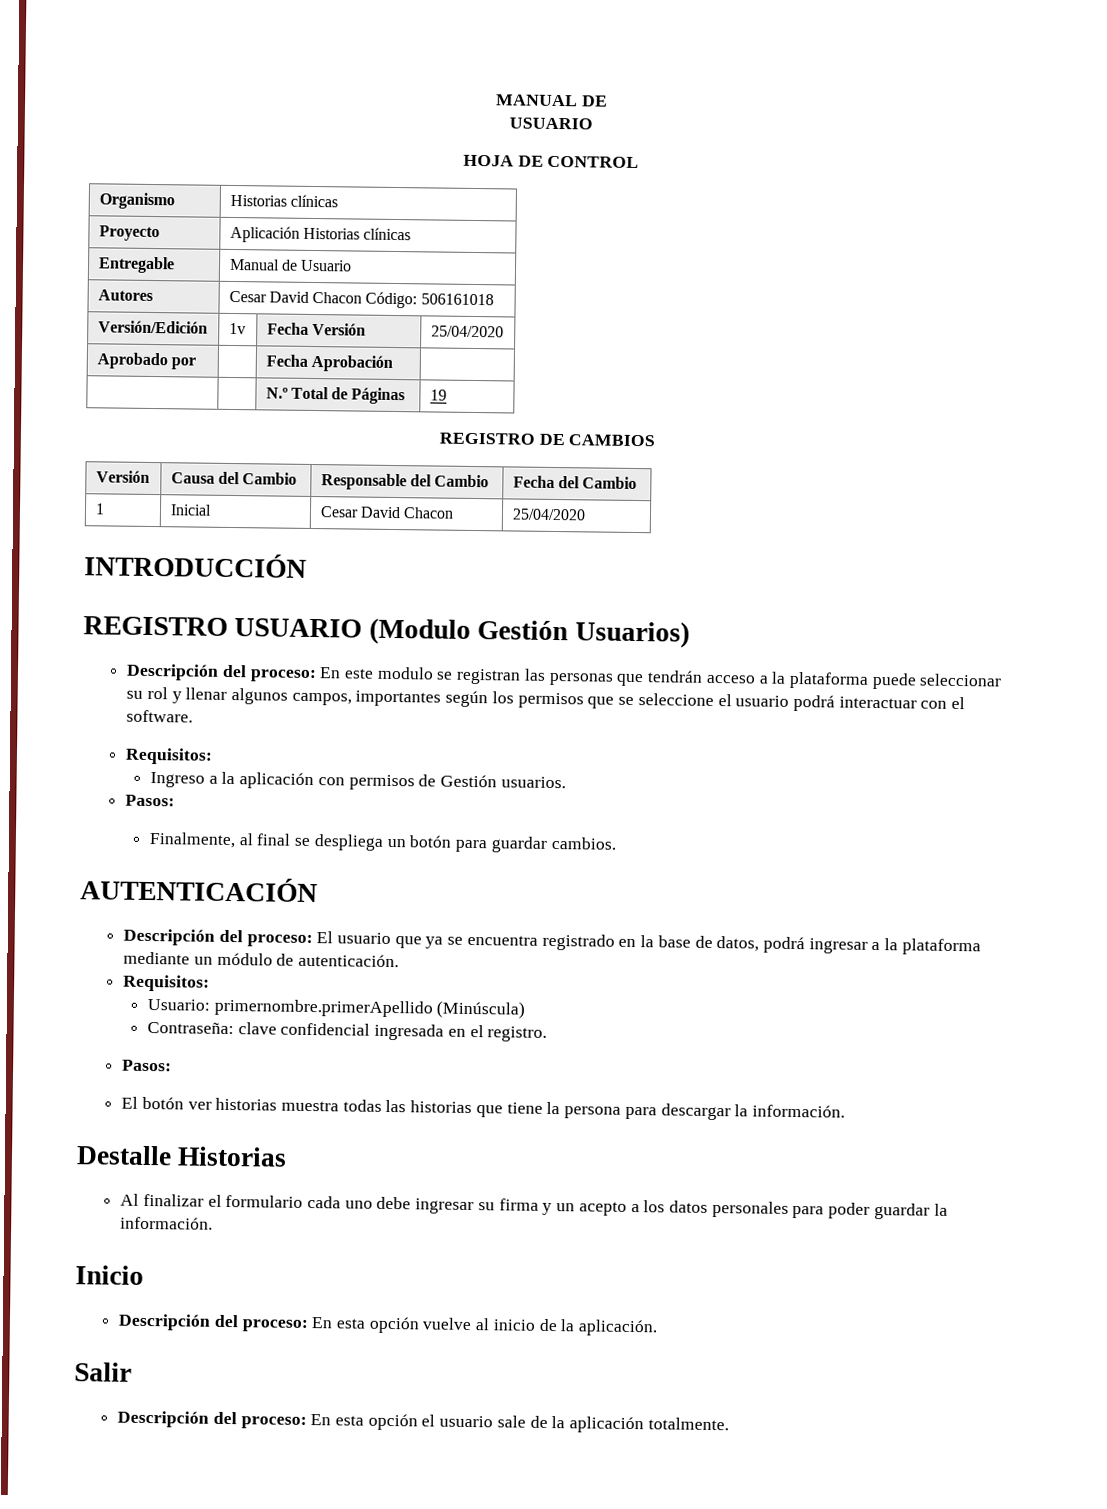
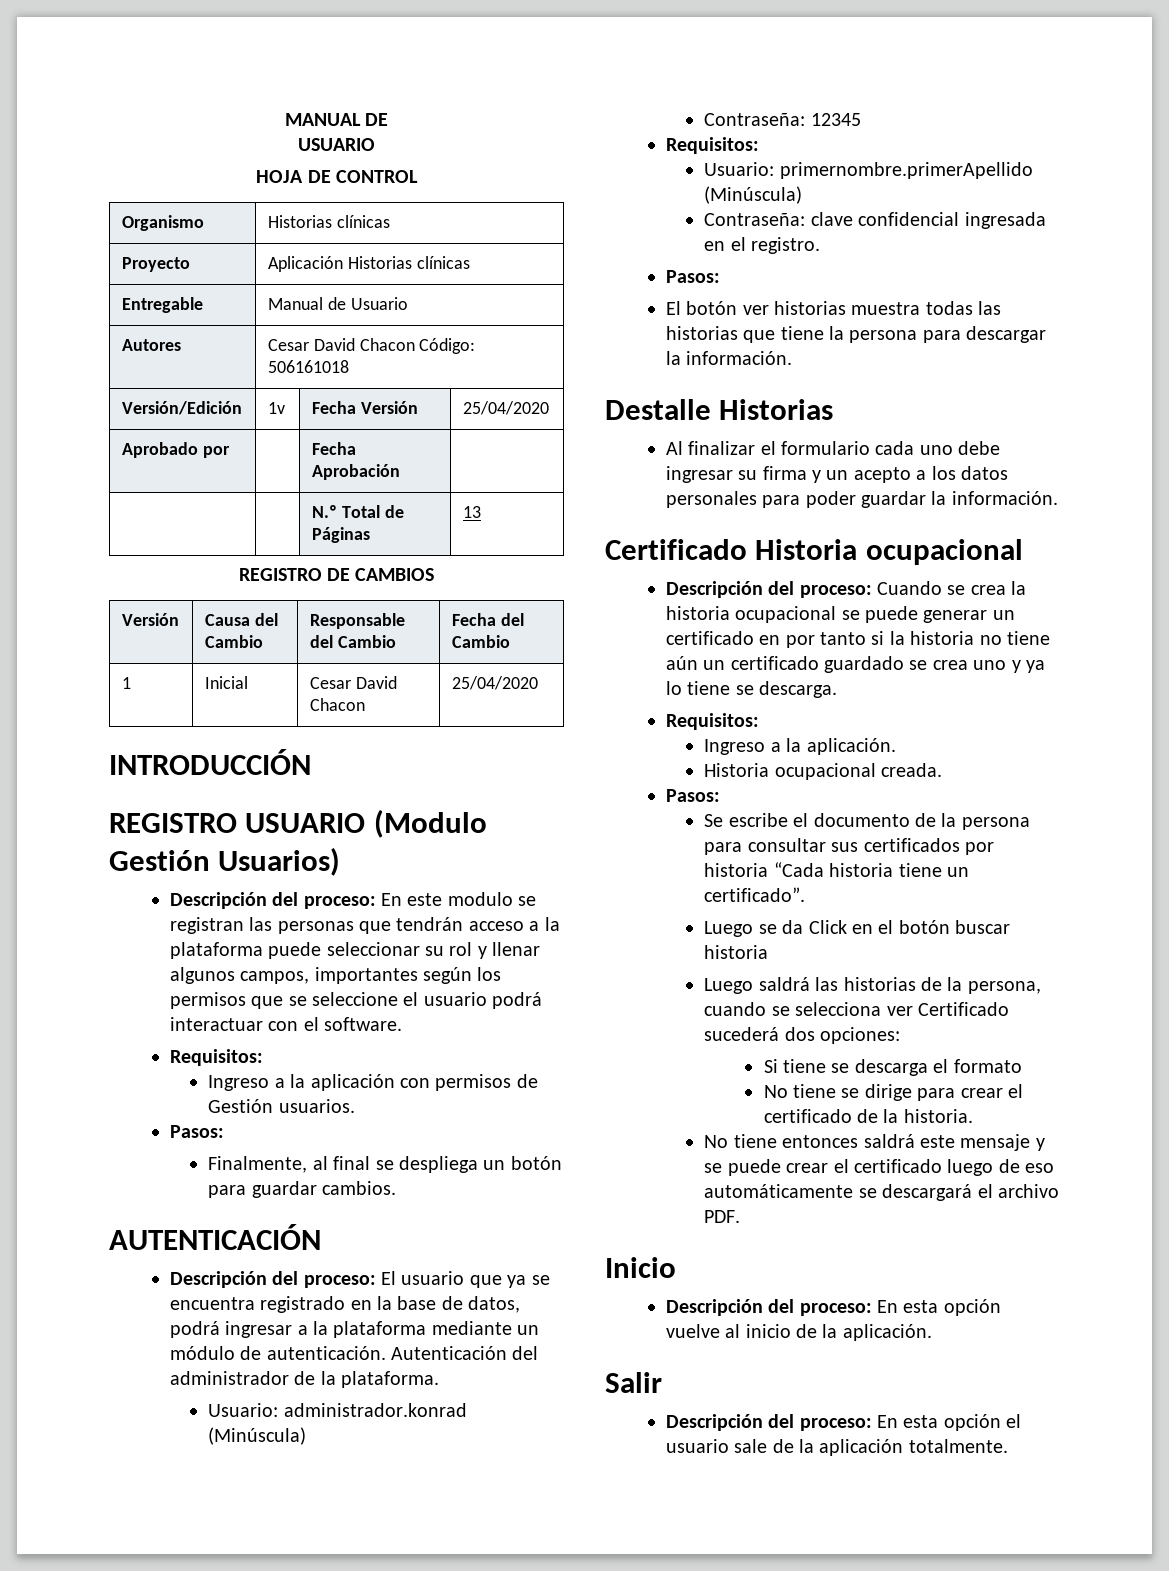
[429,389,447,401] 19 -> [462,506,481,518] 13
(400, 960) none -> [390,1346,539,1360] [169,1371,439,1388] [208,1403,467,1417] [208,1427,307,1445] [704,113,861,126] Autenticación del administrador de la plataforma. // Usuario: administrador.konrad (Minúscula) // Contraseña: 12345
(214, 1223) none -> [605,539,1023,565] [665,581,1027,598] [665,606,1015,623] [665,631,1050,648] [665,656,1045,673] [665,681,837,698] [665,713,759,730] [704,738,896,755] [704,763,943,780] [665,789,720,802] [704,813,1030,830] [704,838,994,855] [704,862,969,877] [704,887,806,902] [704,920,1011,937] [704,945,769,959] [704,977,1041,994] [704,1002,1009,1016] [704,1027,901,1044] [763,1059,1022,1076] [763,1084,1023,1101] [763,1109,973,1123] [704,1134,1045,1151] [704,1159,1055,1176] [704,1184,1059,1201] [704,1210,741,1223] // Certificado Historia ocupacional // Descripción del proceso: Cuando se crea la historia ocupacional se puede generar un certificado en por tanto si la historia no tiene aún un certificado guardado se crea uno y ya lo tiene se descarga. // Requisitos: // Ingreso a la aplicación. // Historia ocupacional creada. // Pasos: // Se escribe el documento de la persona para consultar sus certificados por historia “Cada historia tiene un certificado”. // Luego se da Click en el botón buscar historia // Luego saldrá las historias de la persona, cuando se selecciona ver Certificado sucederá dos opciones: // Si tiene se descarga el formato // No tiene se dirige para crear el certificado de la historia. // No tiene entonces saldrá este mensaje y se puede crear el certificado luego de eso automáticamente se descargará el archivo PDF.

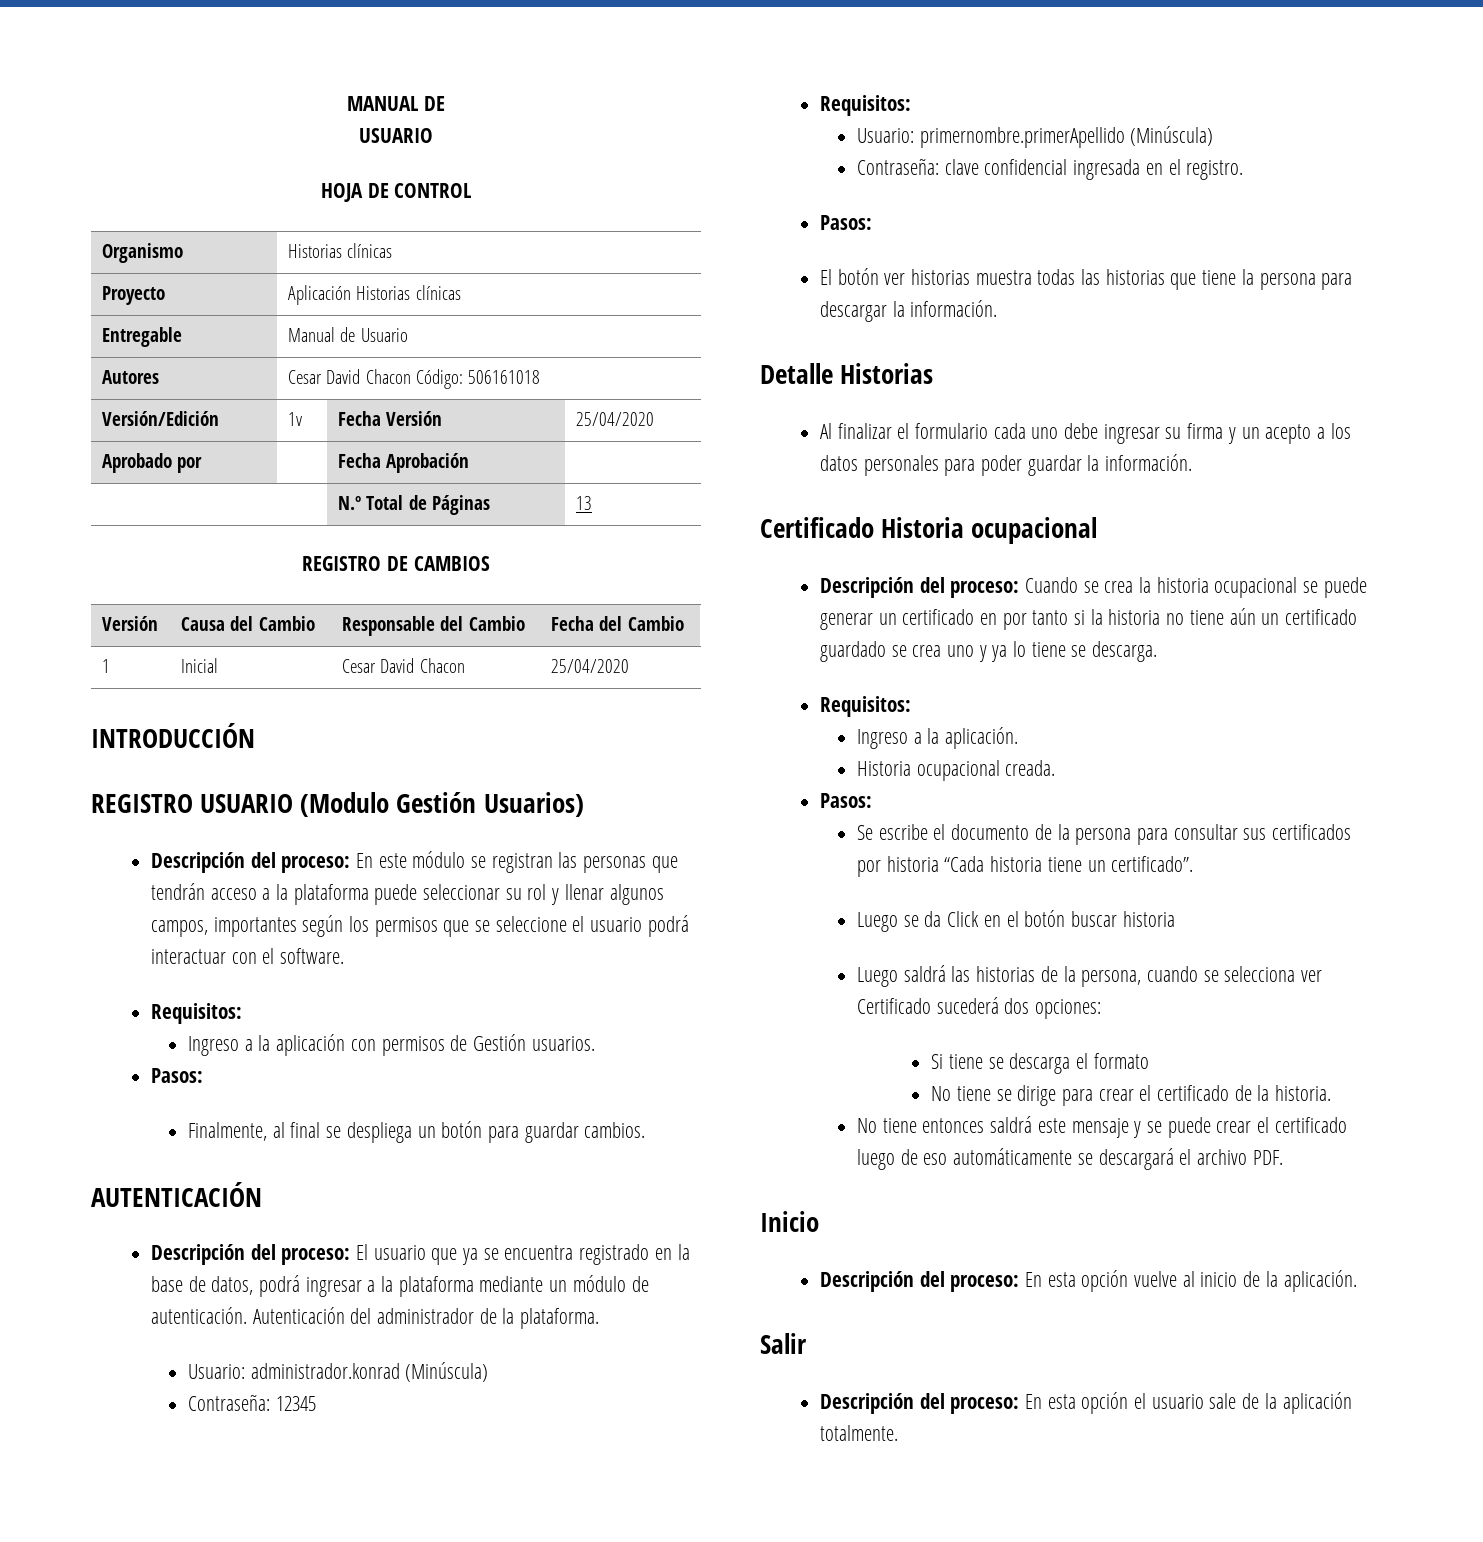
[447,892,513,906] modulo -> [412,851,466,868] módulo
[605,399,711,420] Destalle -> [760,363,833,384] Detalle

